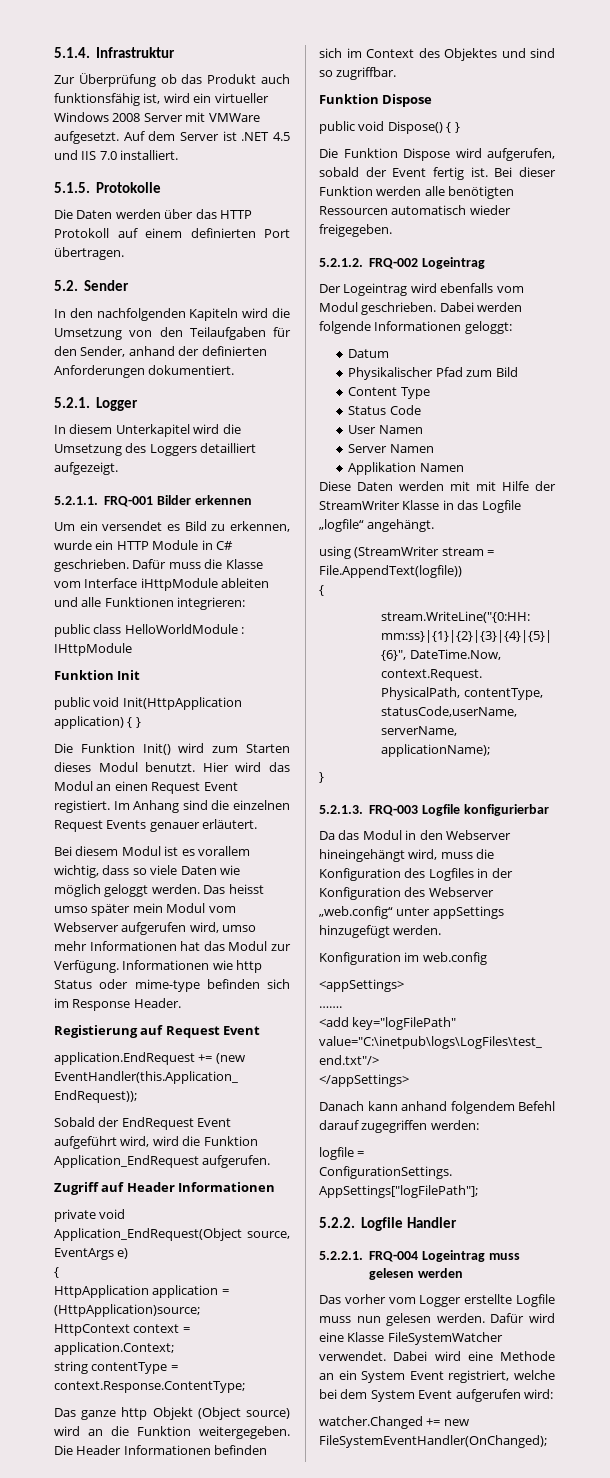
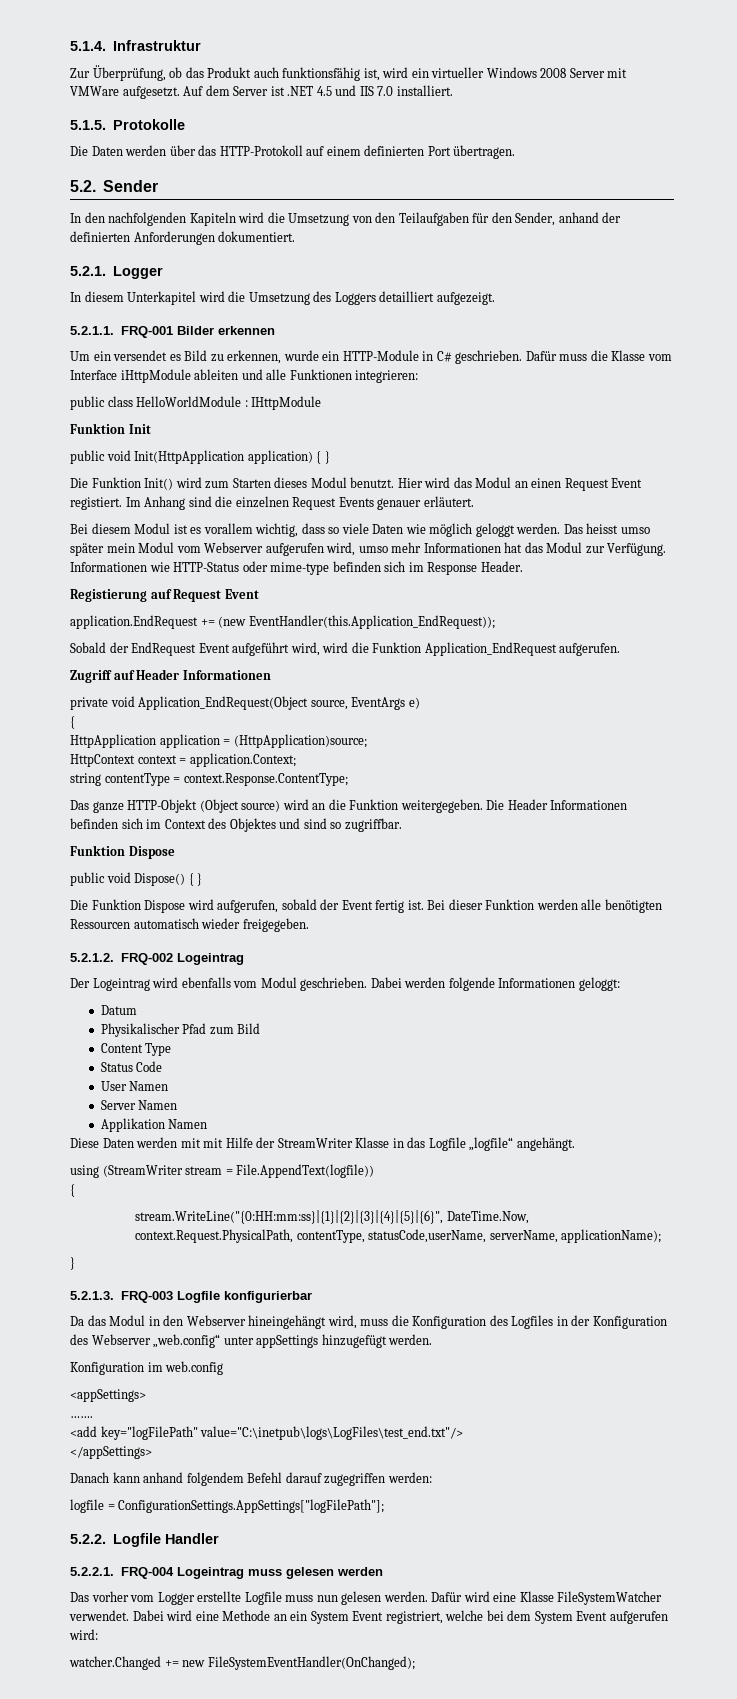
[78,73,156,87] Überprüfung -> [92,65,166,81] Überprüfung,
[219,210,252,219] [54,228,109,238] HTTP Protokoll -> [219,145,303,156] HTTP-Protokoll
[116,540,199,550] HTTP Module -> [342,350,419,361] HTTP-Module
[236,960,263,973] [54,980,92,989] http Status -> [173,562,240,572] HTTP-Status
[121,1407,193,1420] http Objekt -> [127,799,198,813] HTTP-Objekt

